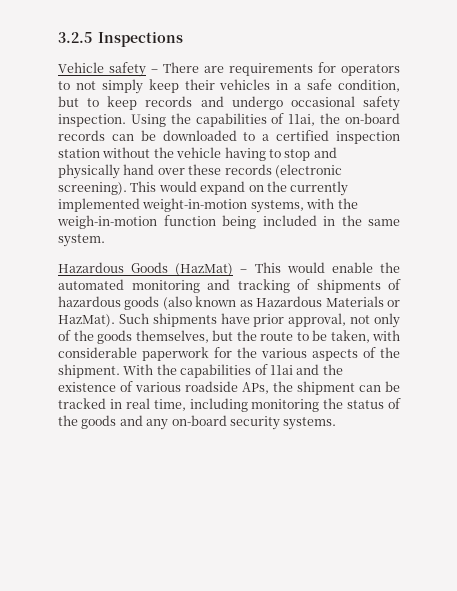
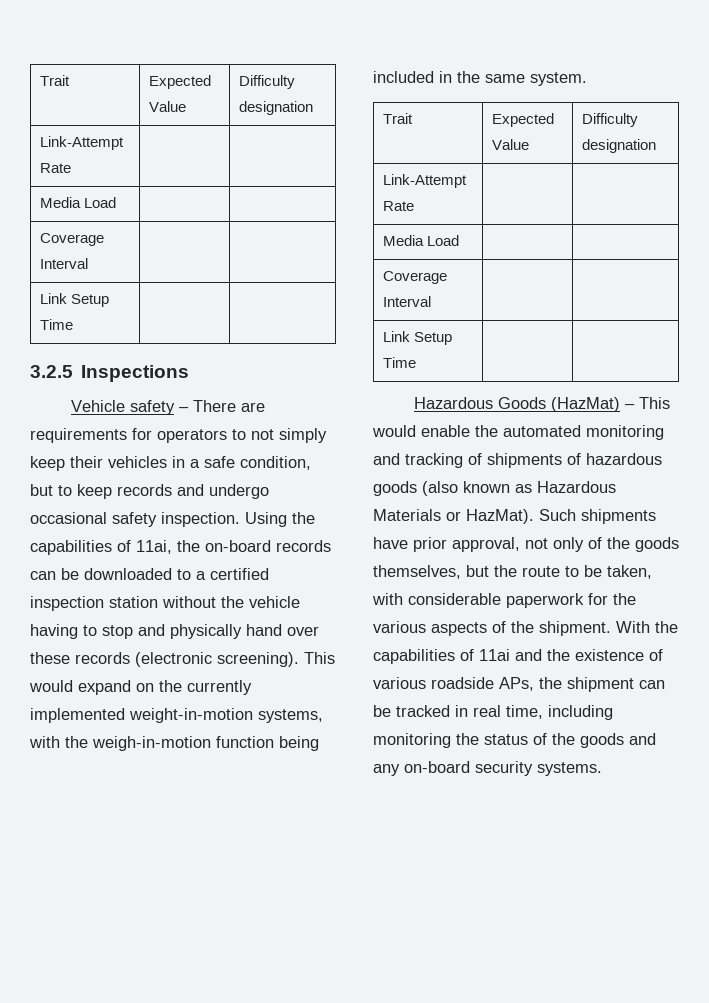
(58, 37) none -> [39,75,70,86] [148,75,211,89] [148,101,186,112] [238,75,295,89] [238,101,313,115] [39,136,124,150] [39,163,71,173] [39,197,116,208] [39,233,104,246] [39,258,88,269] [39,293,109,307] [39,319,73,330] Trait | Expected Value | Difficulty designation // Link-Attempt Rate | | // Media Load | | // Coverage Interval | | // Link Setup Time | | //
(105, 240) none -> [382,113,413,124] [491,113,554,127] [491,139,529,150] [581,113,638,127] [581,139,656,153] [382,174,467,188] [382,201,414,211] [382,235,459,246] [382,271,447,284] [382,296,431,307] [382,331,452,345] [382,357,416,368] // Trait | Expected Value | Difficulty designation // Link-Attempt Rate | | // Media Load | | // Coverage Interval | | // Link Setup Time | |

